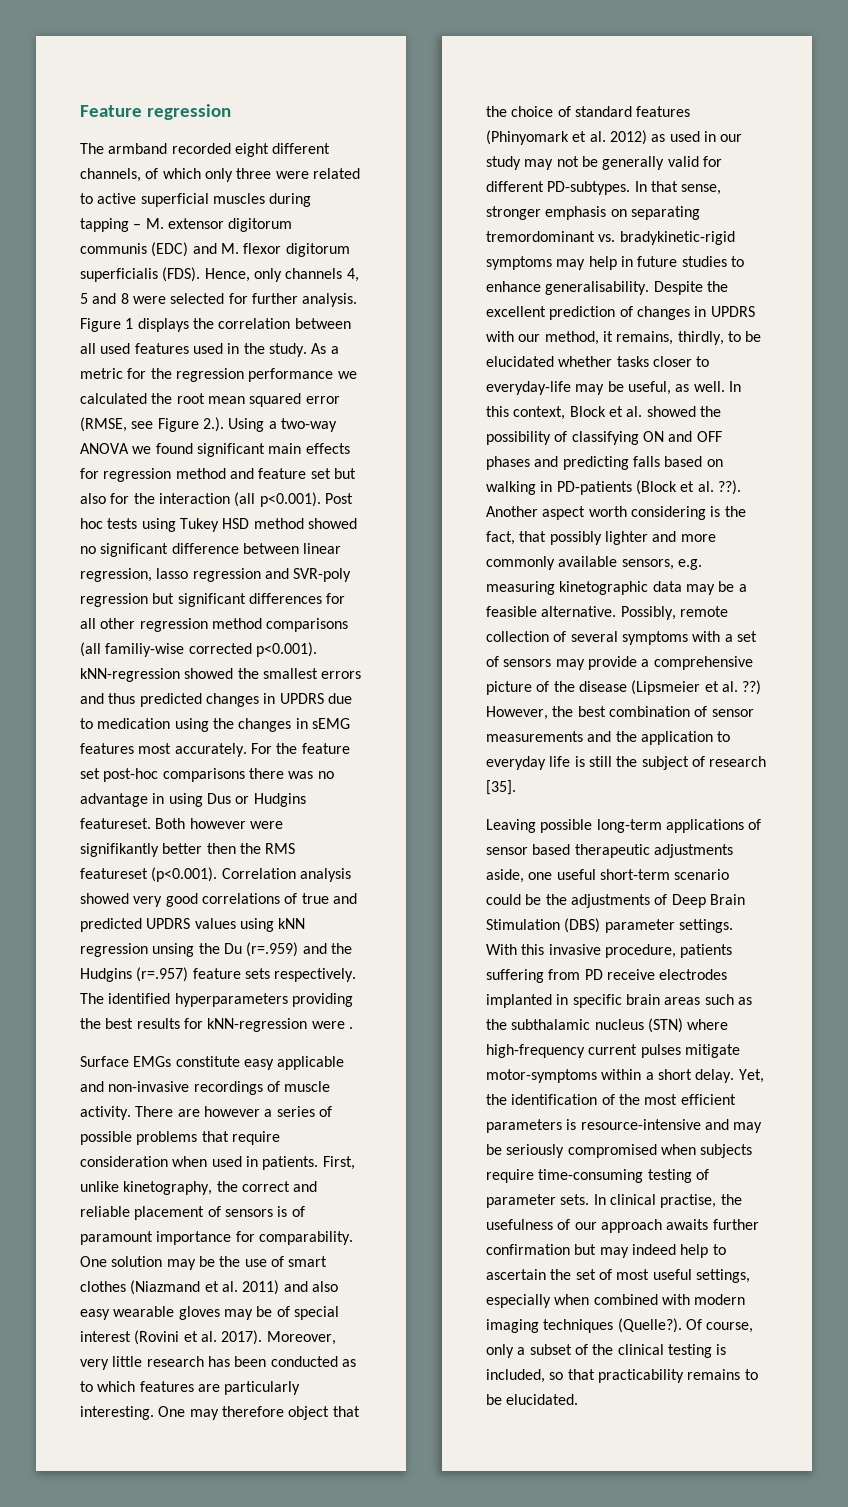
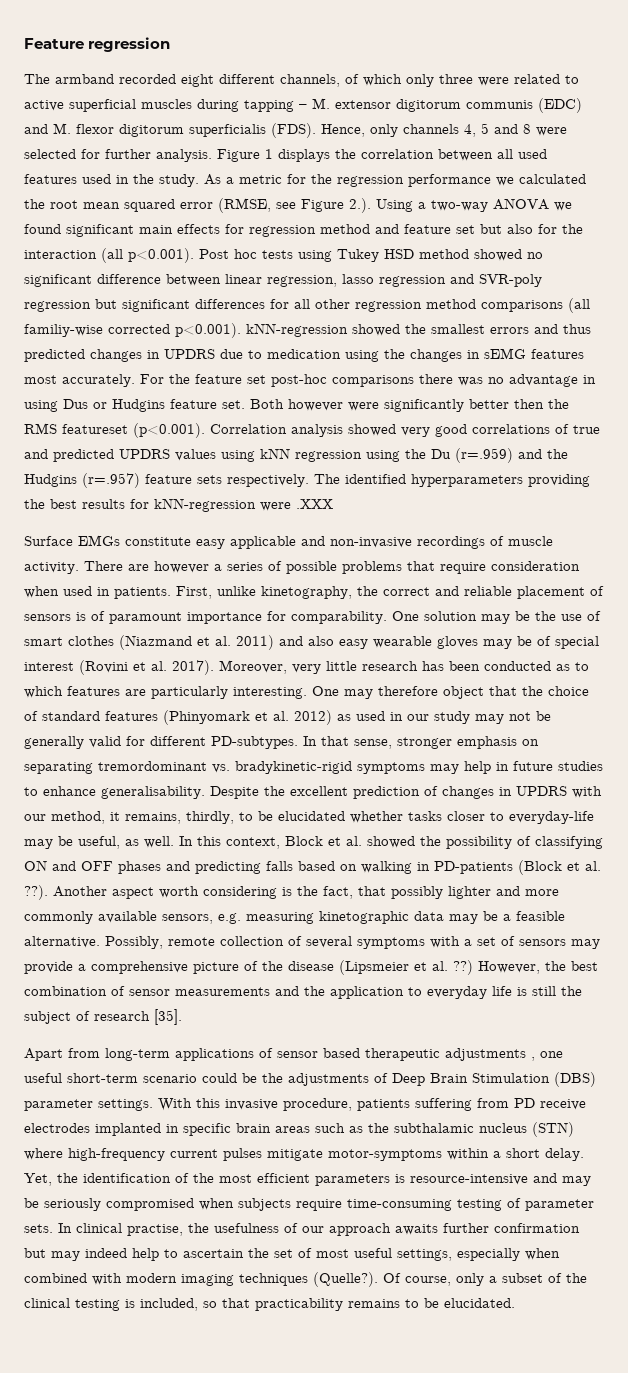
[80,818,151,829] featureset. -> [170,399,245,409] feature set.
[80,843,159,857] signifikantly -> [384,399,464,412] significantly
[152,943,195,957] unsing -> [366,450,400,462] using
[348,1027,353,1029] . -> [296,499,333,509] .XXX
[486,819,593,833] Leaving possible -> [24,1048,100,1061] Apart from
[486,869,524,883] aside, -> [531,1057,535,1061] ,

